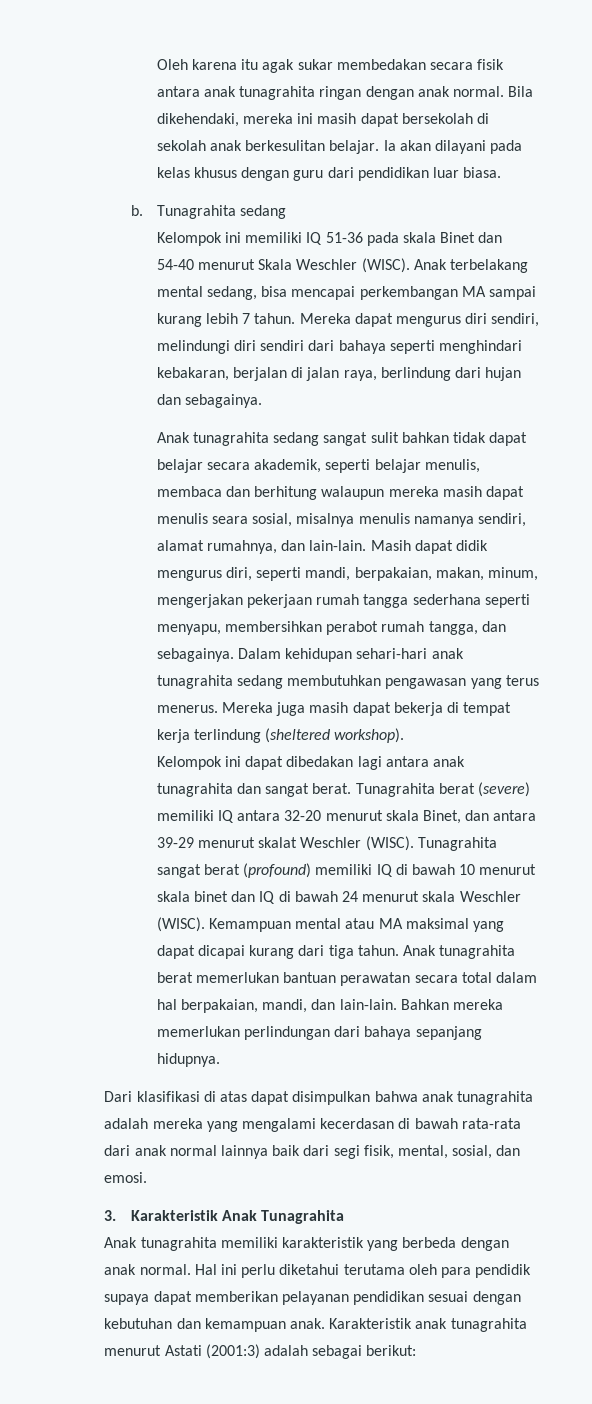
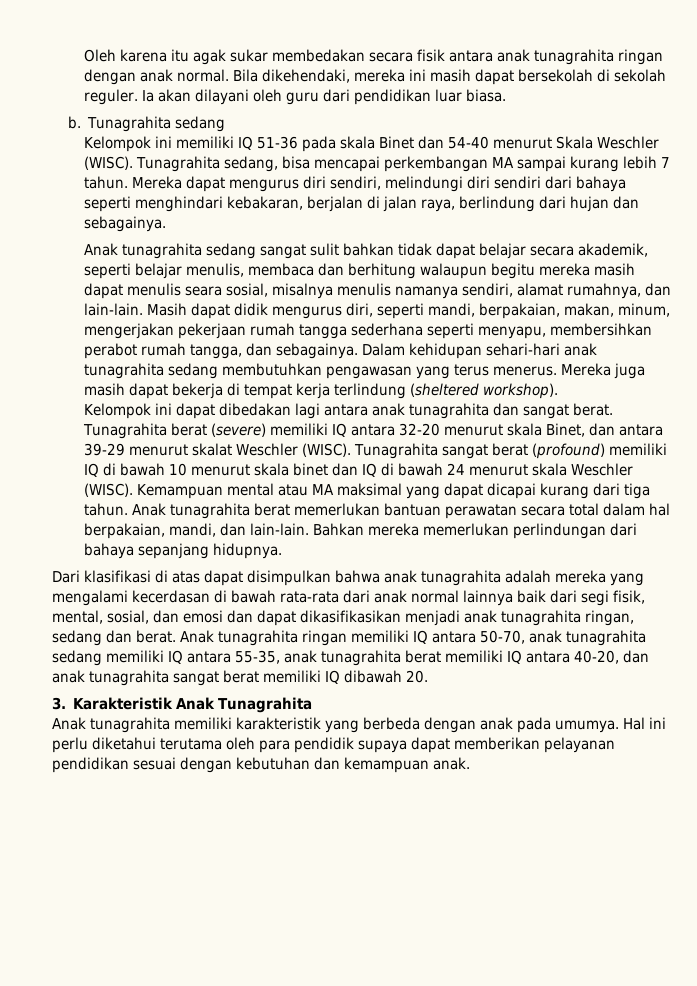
[210,140,523,154] [156,167,290,181] anak berkesulitan belajar. Ia akan dilayani pada kelas khusus dengan -> [84,89,283,105] reguler. Ia akan dilayani oleh
[413,259,529,273] [156,286,203,297] Anak terbelakang mental -> [136,156,221,172] Tunagrahita
(385, 493) none -> [491,263,536,279] begitu
[104,1172,148,1183] emosi. -> [183,610,635,626] [52,630,647,646] [52,650,650,666] [52,670,429,686] emosi dan dapat dikasifikasikan menjadi anak tunagrahita ringan, sedang dan berat. Anak tunagrahita ringan memiliki IQ antara 50-70, anak tunagrahita sedang memiliki IQ antara 55-35, anak tunagrahita berat memiliki IQ antara 40-20, dan anak tunagrahita sangat berat memiliki IQ dibawah 20.
[139,1264,191,1275] normal. -> [517,717,620,733] pada umumya.
[329,1318,527,1332] [104,1344,417,1359] Karakteristik anak tunagrahita menurut Astati (2001:3) adalah sebagai berikut: -> (471, 763) none

